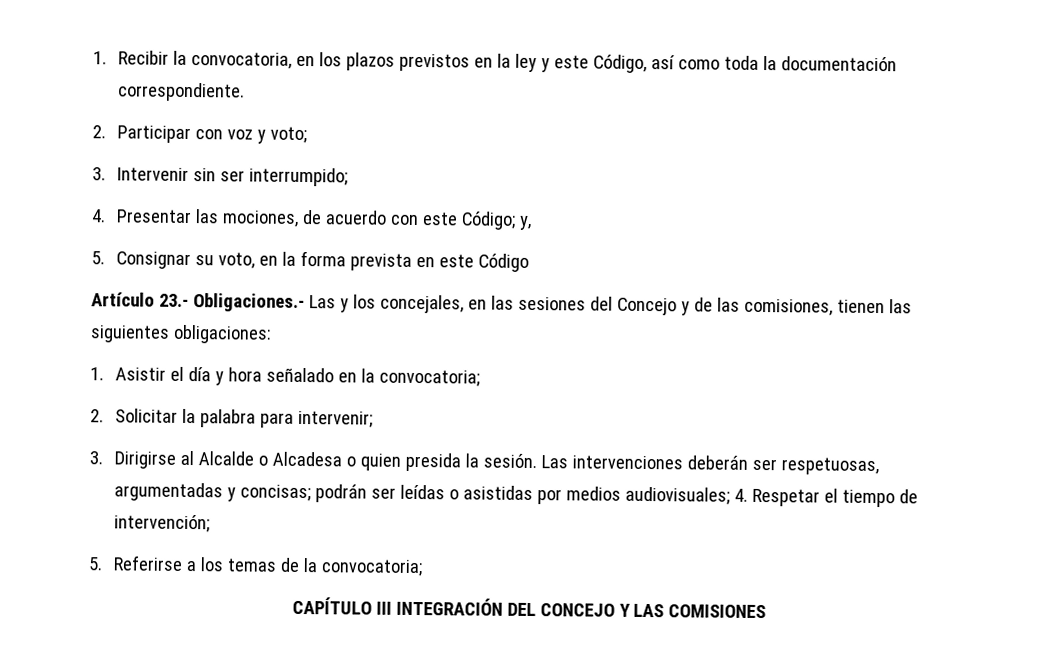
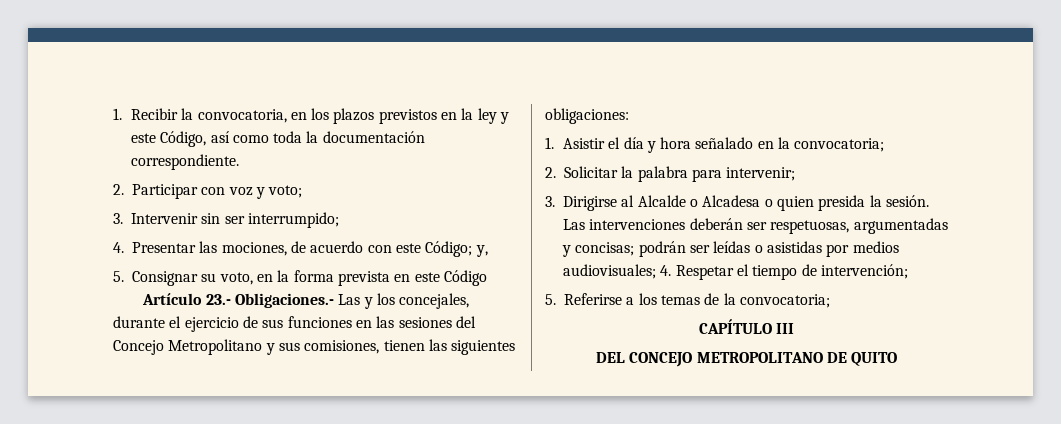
(464, 304) none -> [113,316,352,332] durante el ejercicio de sus funciones
[680,297,740,316] y de las -> [168,339,300,355] Metropolitano y sus
[395,597,503,616] INTEGRACIÓN -> (795, 328) //
[618,603,767,619] Y LAS COMISIONES -> [696,352,898,366] METROPOLITANO DE QUITO

